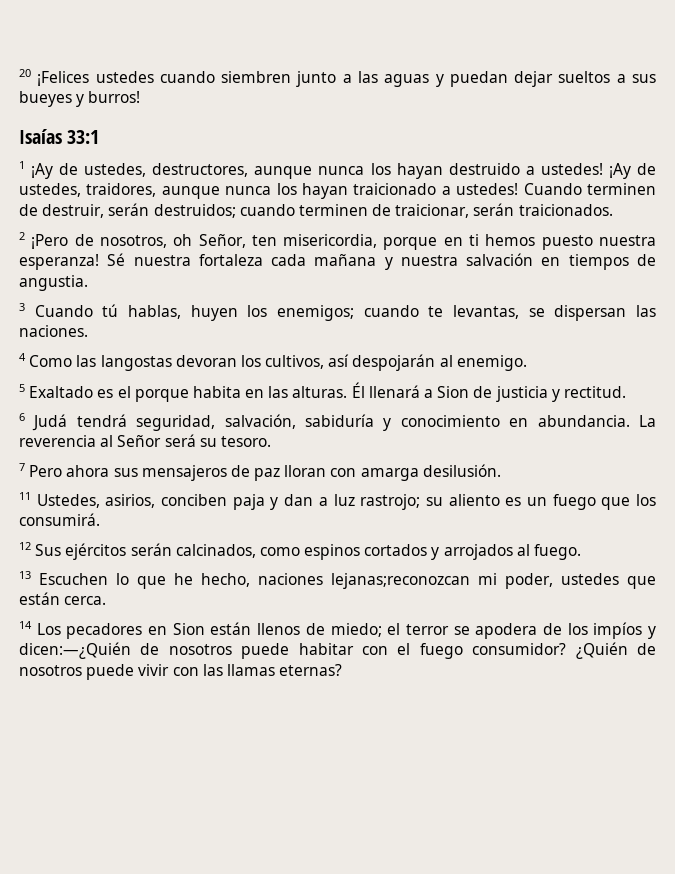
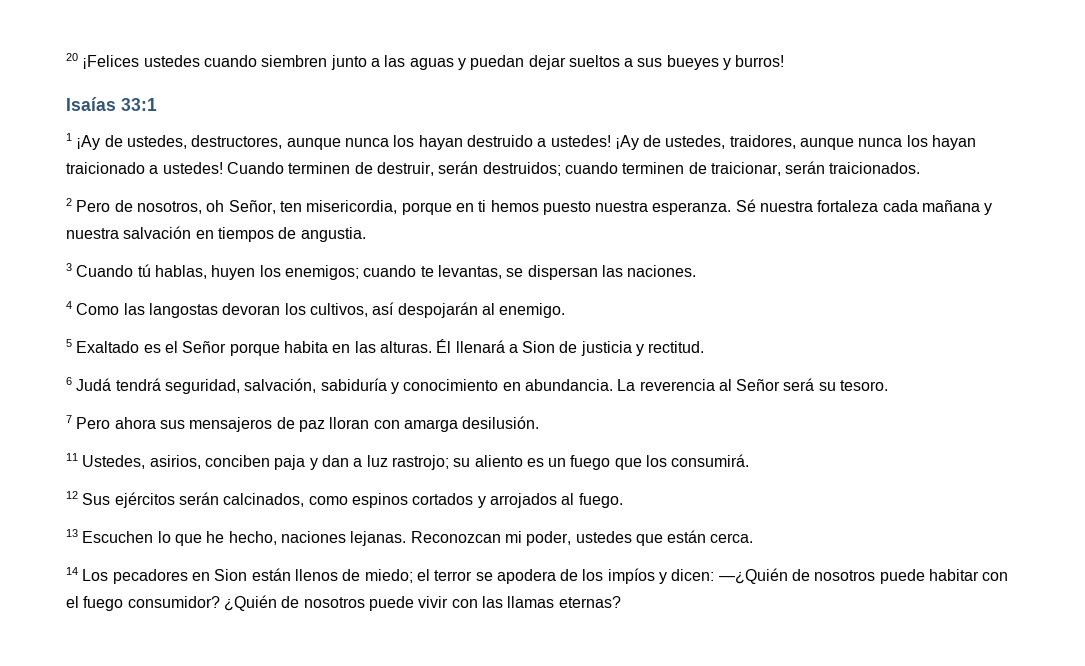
[31,234,69,249] ¡Pero -> [76,200,111,212] Pero
[19,254,99,270] esperanza! -> [652,202,732,215] esperanza.
(131, 392) none -> [182,341,227,353] Señor
[331,573,470,589] lejanas;reconozcan -> [350,531,501,546] lejanas. Reconozcan
[19,642,131,659] dicen:—¿Quién -> [671,568,788,584] dicen: —¿Quién

